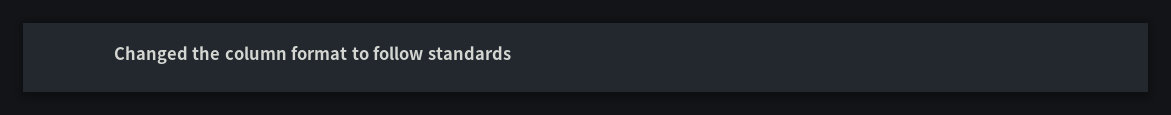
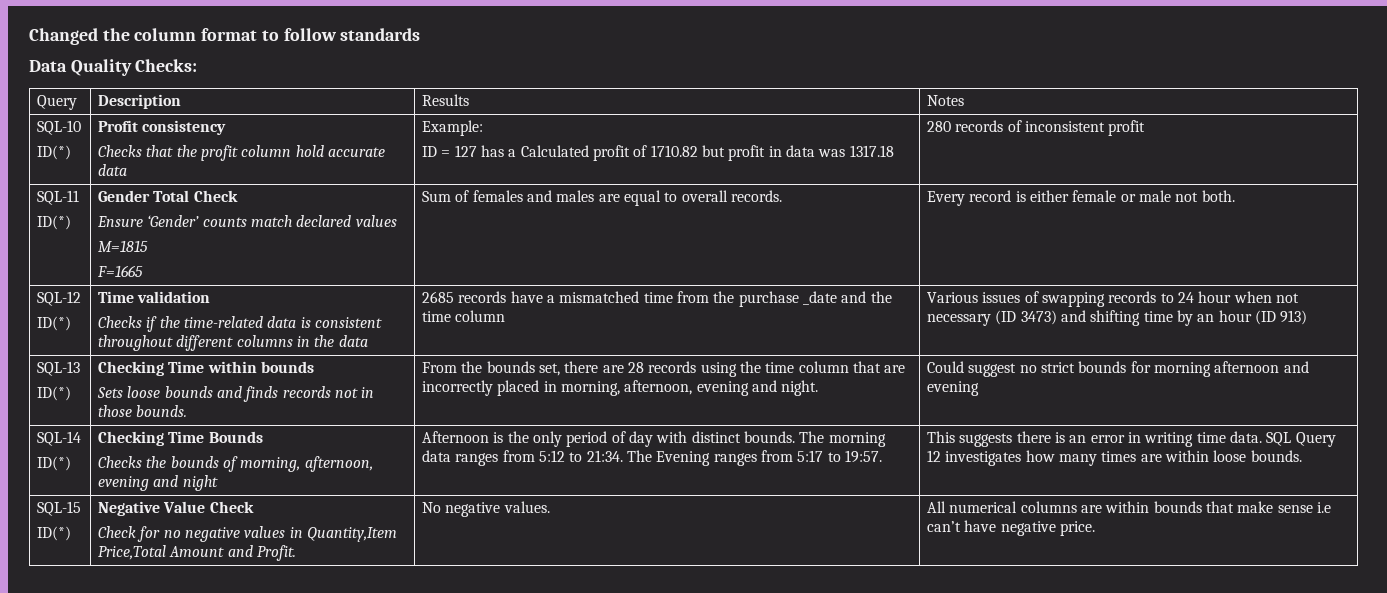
(511, 53) none -> [29,59,198,76] [37,95,78,110] [98,94,182,109] [422,94,470,106] [927,95,965,106] [37,120,82,135] [37,145,72,160] [98,120,227,135] [98,145,385,161] [98,164,128,176] [422,120,484,136] [422,145,894,161] [927,120,1146,136] [37,190,80,205] [37,215,72,230] [98,190,238,202] [97,215,397,227] [98,240,149,252] [97,265,144,277] [422,190,782,206] [927,190,1235,206] [37,291,82,306] [37,316,72,331] [98,291,211,303] [98,316,382,332] [98,335,368,351] [422,291,892,307] [422,310,506,322] [927,291,1299,307] [927,310,1308,326] [37,361,81,376] [37,386,72,401] [98,361,314,376] [97,386,375,402] [98,405,188,417] [422,361,906,377] [422,380,819,396] [927,361,1309,377] [927,381,980,396] [37,431,82,446] [37,456,72,471] [98,431,263,446] [98,456,373,472] [98,475,218,491] [422,431,886,447] [422,450,882,466] [927,431,1336,447] [927,450,1302,466] [37,501,82,516] [37,526,72,541] [98,501,254,516] [98,526,397,542] [98,545,296,561] [422,501,550,517] [927,501,1331,513] [927,520,1095,536] // Data Quality Checks: // Query | Description | Results | Notes // SQL-10 // ID(*) | Profit consistency // Checks that the profit column hold accurate data | Example: // ID = 127 has a Calculated profit of 1710.82 but profit in data was 1317.18 | 280 records of inconsistent profit // SQL-11 // ID(*) | Gender Total Check // Ensure ‘Gender’ counts match declared values // M=1815 // F=1665 | Sum of females and males are equal to overall records. | Every record is either female or male not both. // SQL-12 // ID(*) | Time validation // Checks if the time-related data is consistent throughout different columns in the data | 2685 records have a mismatched time from the purchase _date and the time column | Various issues of swapping records to 24 hour when not necessary (ID 3473) and shifting time by an hour (ID 913) // SQL-13 // ID(*) | Checking Time within bounds // Sets loose bounds and finds records not in those bounds. | From the bounds set, there are 28 records using the time column that are incorrectly placed in morning, afternoon, evening and night. | Could suggest no strict bounds for morning afternoon and evening // SQL-14 // ID(*) | Checking Time Bounds // Checks the bounds of morning, afternoon, evening and night | Afternoon is the only period of day with distinct bounds. The morning data ranges from 5:12 to 21:34. The Evening ranges from 5:17 to 19:57. | This suggests there is an error in writing time data. SQL Query 12 investigates how many times are within loose bounds. // SQL-15 // ID(*) | Negative Value Check // Check for no negative values in Quantity,Item Price,Total Amount and Profit. | No negative values. | All numerical columns are within bounds that make sense i.e can’t have negative price.

